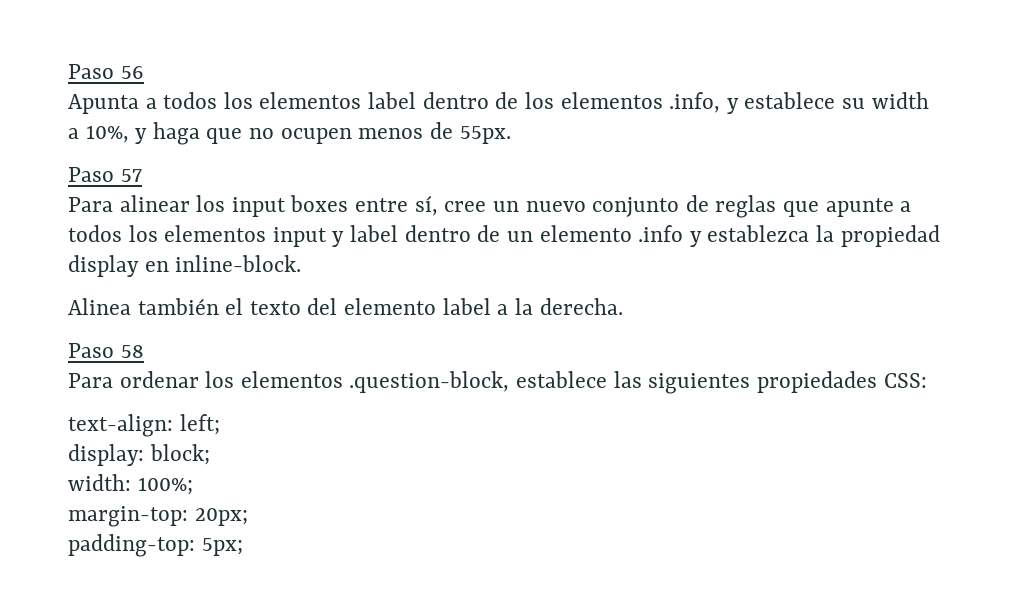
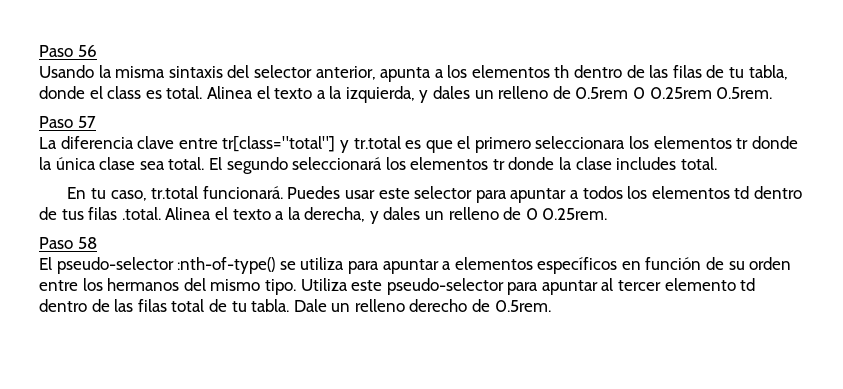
[68,92,929,114] [68,122,511,145] [68,167,142,182] [68,195,912,218] [68,225,940,247] [68,255,302,277] [68,298,623,315] [68,343,144,358] [68,371,927,394] [68,414,220,437] [68,444,210,466] [68,474,193,495] [68,506,248,527] [68,534,243,557] Apunta a todos los elementos label dentro de los elementos .info, y establece su width a 10%, y haga que no ocupen menos de 55px. // Paso 57 // Para alinear los input boxes entre sí, cree un nuevo conjunto de reglas que apunte a todos los elementos input y label dentro de un elemento .info y establezca la propiedad display en inline-block. // Alinea también el texto del elemento label a la derecha. // Paso 58 // Para ordenar los elementos .question-block, establece las siguientes propiedades CSS: // text-align: left; // display: block; // width: 100%; // margin-top: 20px; // padding-top: 5px; -> [39,65,788,82] [39,86,773,103] [39,116,96,128] [39,136,798,153] [39,157,717,174] [67,186,802,203] [39,207,608,224] [39,237,97,249] [39,257,792,274] [39,278,756,295] [39,299,551,312] Usando la misma sintaxis del selector anterior, apunta a los elementos th dentro de las filas de tu tabla, donde el class es total. Alinea el texto a la izquierda, y dales un relleno de 0.5rem 0 0.25rem 0.5rem. // Paso 57 // La diferencia clave entre tr[class="total"] y tr.total es que el primero seleccionara los elementos tr donde la única clase sea total. El segundo seleccionará los elementos tr donde la clase includes total. // En tu caso, tr.total funcionará. Puedes usar este selector para apuntar a todos los elementos td dentro de tus filas .total. Alinea el texto a la derecha, y dales un relleno de 0 0.25rem. // Paso 58 // El pseudo-selector :nth-of-type() se utiliza para apuntar a elementos específicos en función de su orden entre los hermanos del mismo tipo. Utiliza este pseudo-selector para apuntar al tercer elemento td dentro de las filas total de tu tabla. Dale un relleno derecho de 0.5rem.

